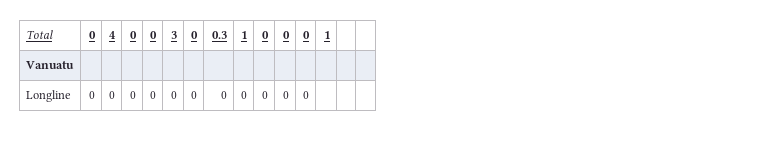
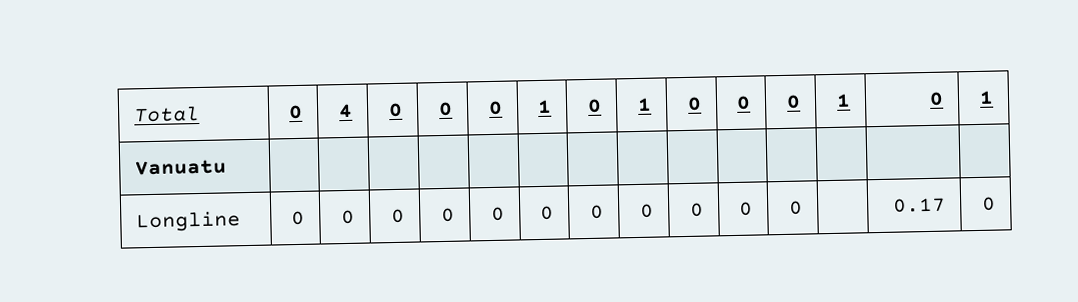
[171,31,178,39] [191,31,199,39] [212,31,228,39] 3 | 0 | 0.3 -> [488,100,504,116] [537,99,553,114] [587,98,603,113] 0 | 1 | 0
(331, 35) | -> [929,91,945,106] [979,90,995,104] 0 | 1
(310, 95) | -> [893,197,947,213] [982,196,997,211] 0.17 | 0

